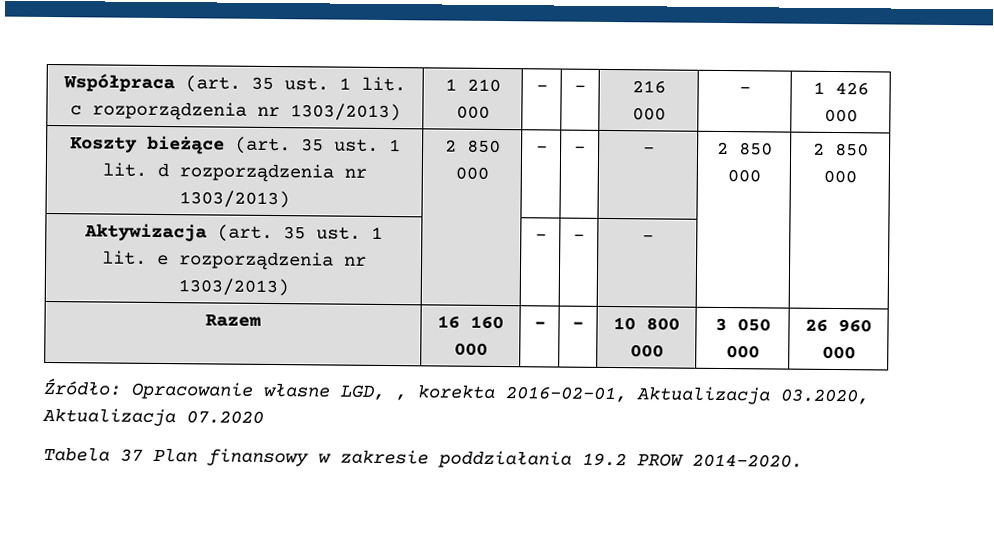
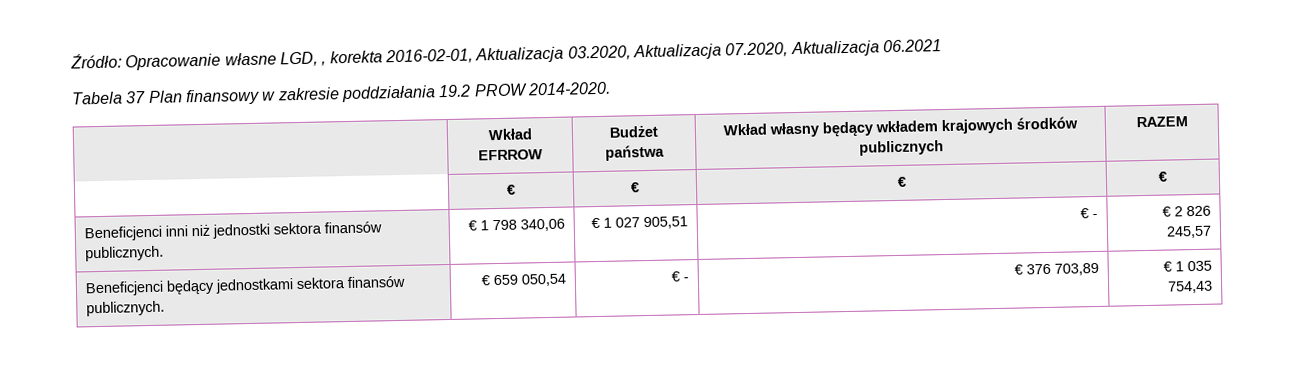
[63,73,406,93] [69,101,401,122] [444,78,501,93] [455,105,490,119] [535,84,548,92] [574,84,586,92] [631,80,666,94] [631,107,666,121] [738,86,751,94] [812,81,869,96] [823,108,858,123] [69,135,401,155] [101,162,367,183] [178,190,290,209] [444,139,501,154] [454,166,489,180] [535,145,548,153] [574,145,586,153] [642,146,655,154] [716,141,773,156] [726,169,761,183] [812,142,869,157] [822,169,857,184] [84,223,383,242] [101,250,367,271] [177,278,289,297] [534,233,547,241] [573,233,585,241] [641,234,654,242] [205,314,261,327] [437,315,504,330] [453,342,488,356] [533,321,546,329] [572,321,584,329] [613,317,680,331] [629,344,664,358] [714,317,771,332] [725,345,760,359] [805,318,872,333] [821,345,856,360] Współpraca (art. 35 ust. 1 lit. c rozporządzenia nr 1303/2013) | 1 210 000 | - | - | 216 000 | - | 1 426 000 // Koszty bieżące (art. 35 ust. 1 lit. d rozporządzenia nr 1303/2013) | 2 850 000 | - | - | - | 2 850 000 | 2 850 000 // Aktywizacja (art. 35 ust. 1 lit. e rozporządzenia nr 1303/2013) | | - | - | - | | // Razem | 16 160 000 | - | - | 10 800 000 | 3 050 000 | 26 960 000 // -> (70, 61) none
[186,410,264,424] 07.2020 -> [725,39,942,58] 07.2020, Aktualizacja 06.2021
(803, 460) none -> [487,128,533,141] [478,149,543,161] [609,124,659,138] [605,144,665,161] [723,116,1078,138] [858,140,944,156] [1135,116,1188,128] [506,184,516,195] [630,182,640,193] [896,176,907,187] [1158,171,1168,182] [84,221,383,242] [85,245,165,262] [467,218,565,232] [590,216,688,230] [1079,208,1098,219] [1161,205,1211,217] [1165,225,1212,239] [85,275,406,297] [86,300,166,317] [480,273,566,287] [670,271,689,282] [1013,262,1099,276] [1162,260,1212,272] [1167,280,1213,294] // | Wkład EFRROW | Budżet państwa | Wkład własny będący wkładem krajowych środków publicznych | RAZEM // | € | € | € | € // Beneficjenci inni niż jednostki sektora finansów publicznych. | € 1 798 340,06 | € 1 027 905,51 | € - | € 2 826 245,57 // Beneficjenci będący jednostkami sektora finansów publicznych. | € 659 050,54 | € - | € 376 703,89 | € 1 035 754,43

